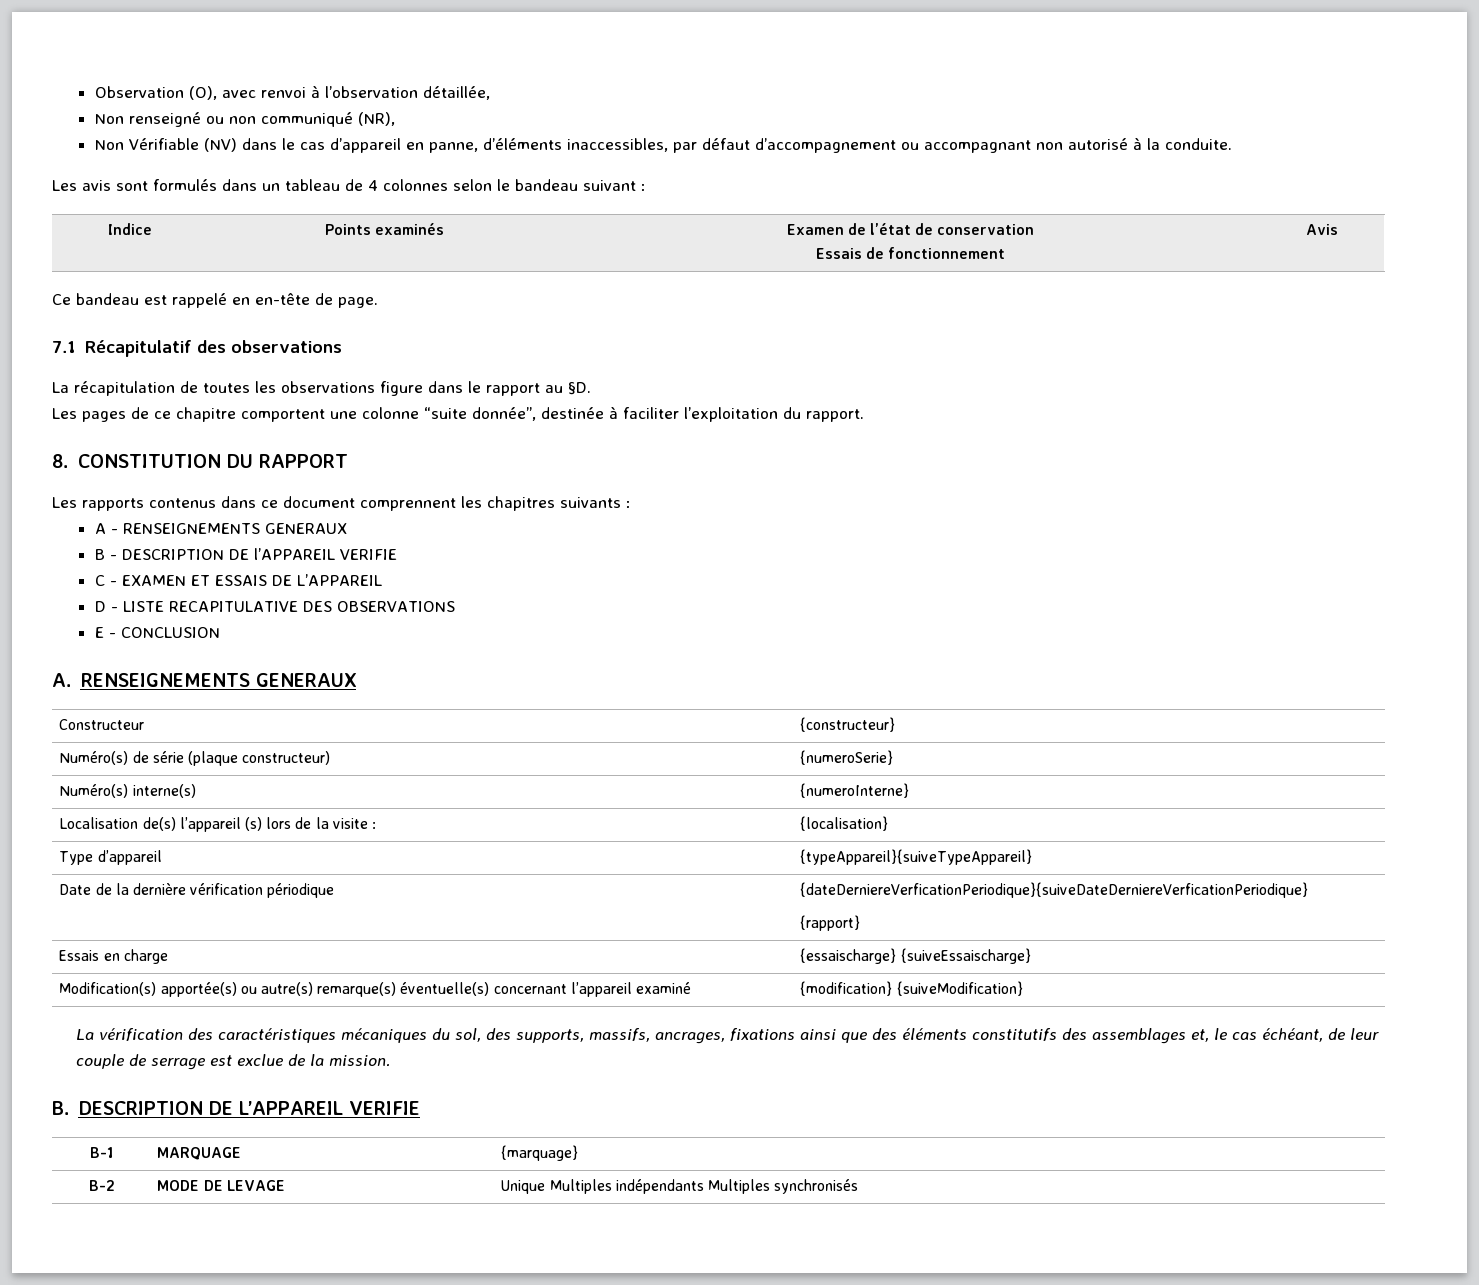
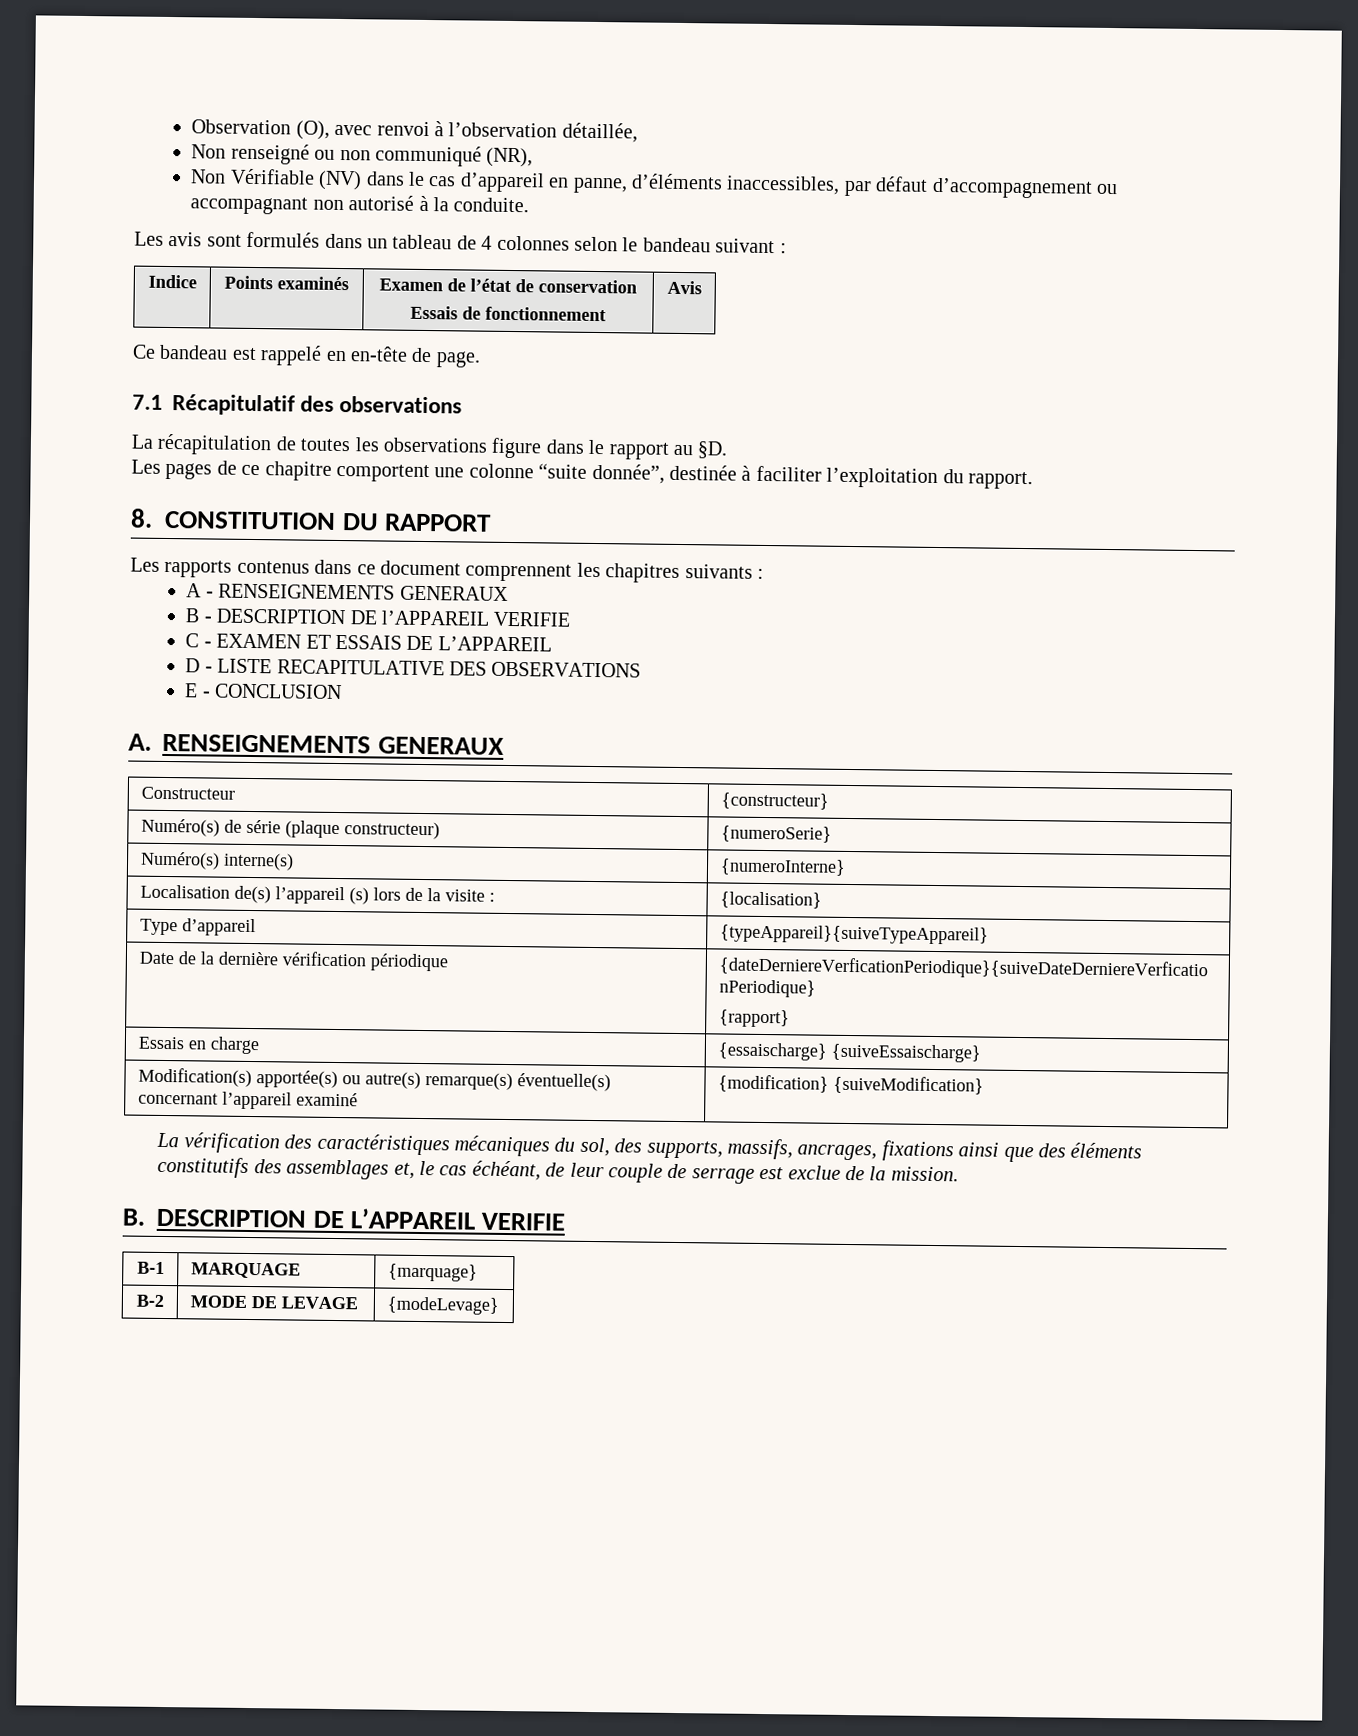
[501,1179,859,1194] Unique Multiples indépendants Multiples synchronisés -> [386,1296,499,1315] {modeLevage}

